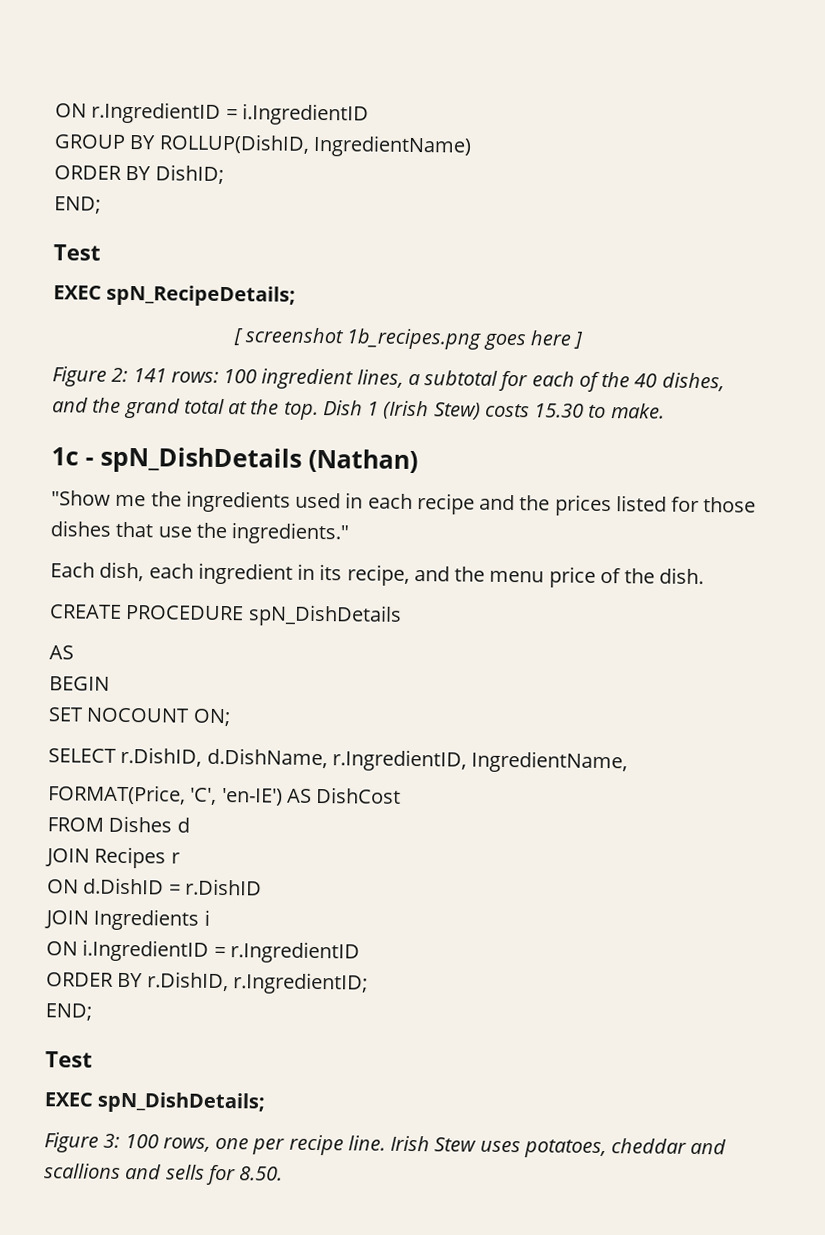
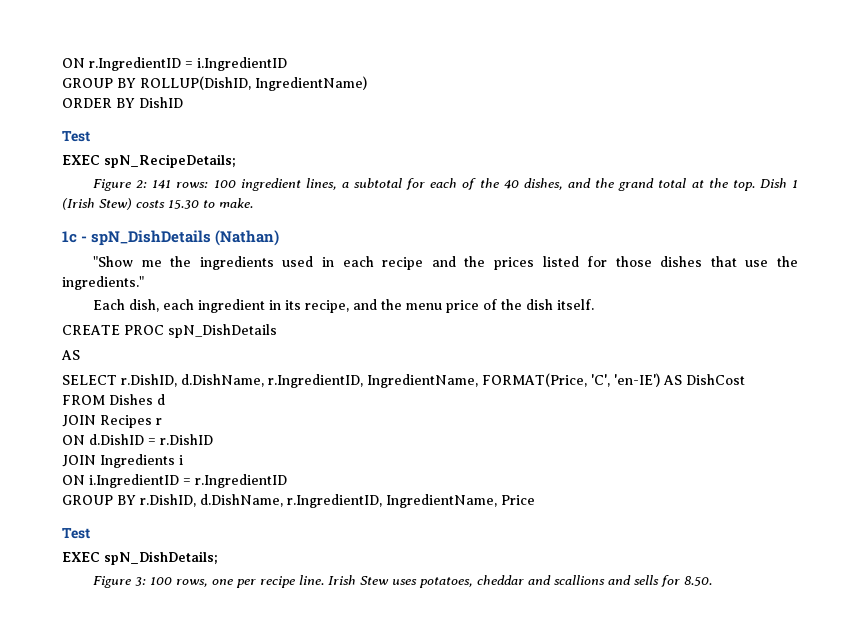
[154,164,224,184] [54,196,101,214] DishID; // END; -> [139,97,183,108] DishID
[232,327,585,351] // [ screenshot 1b_recipes.png goes here ] -> (236, 161) none
[659,567,705,585] dish. -> [526,299,595,310] dish itself.
[125,605,245,621] PROCEDURE -> [124,325,164,335] PROC
[49,676,110,691] [48,707,231,727] // BEGIN // SET NOCOUNT ON; -> (80, 355) none
(629, 762) // -> (478, 381) none
[46,972,114,987] ORDER -> [62,495,113,505] GROUP
[232,972,368,995] [45,1003,92,1021] r.IngredientID; // END; -> [200,494,535,508] d.DishName, r.IngredientID, IngredientName, Price

